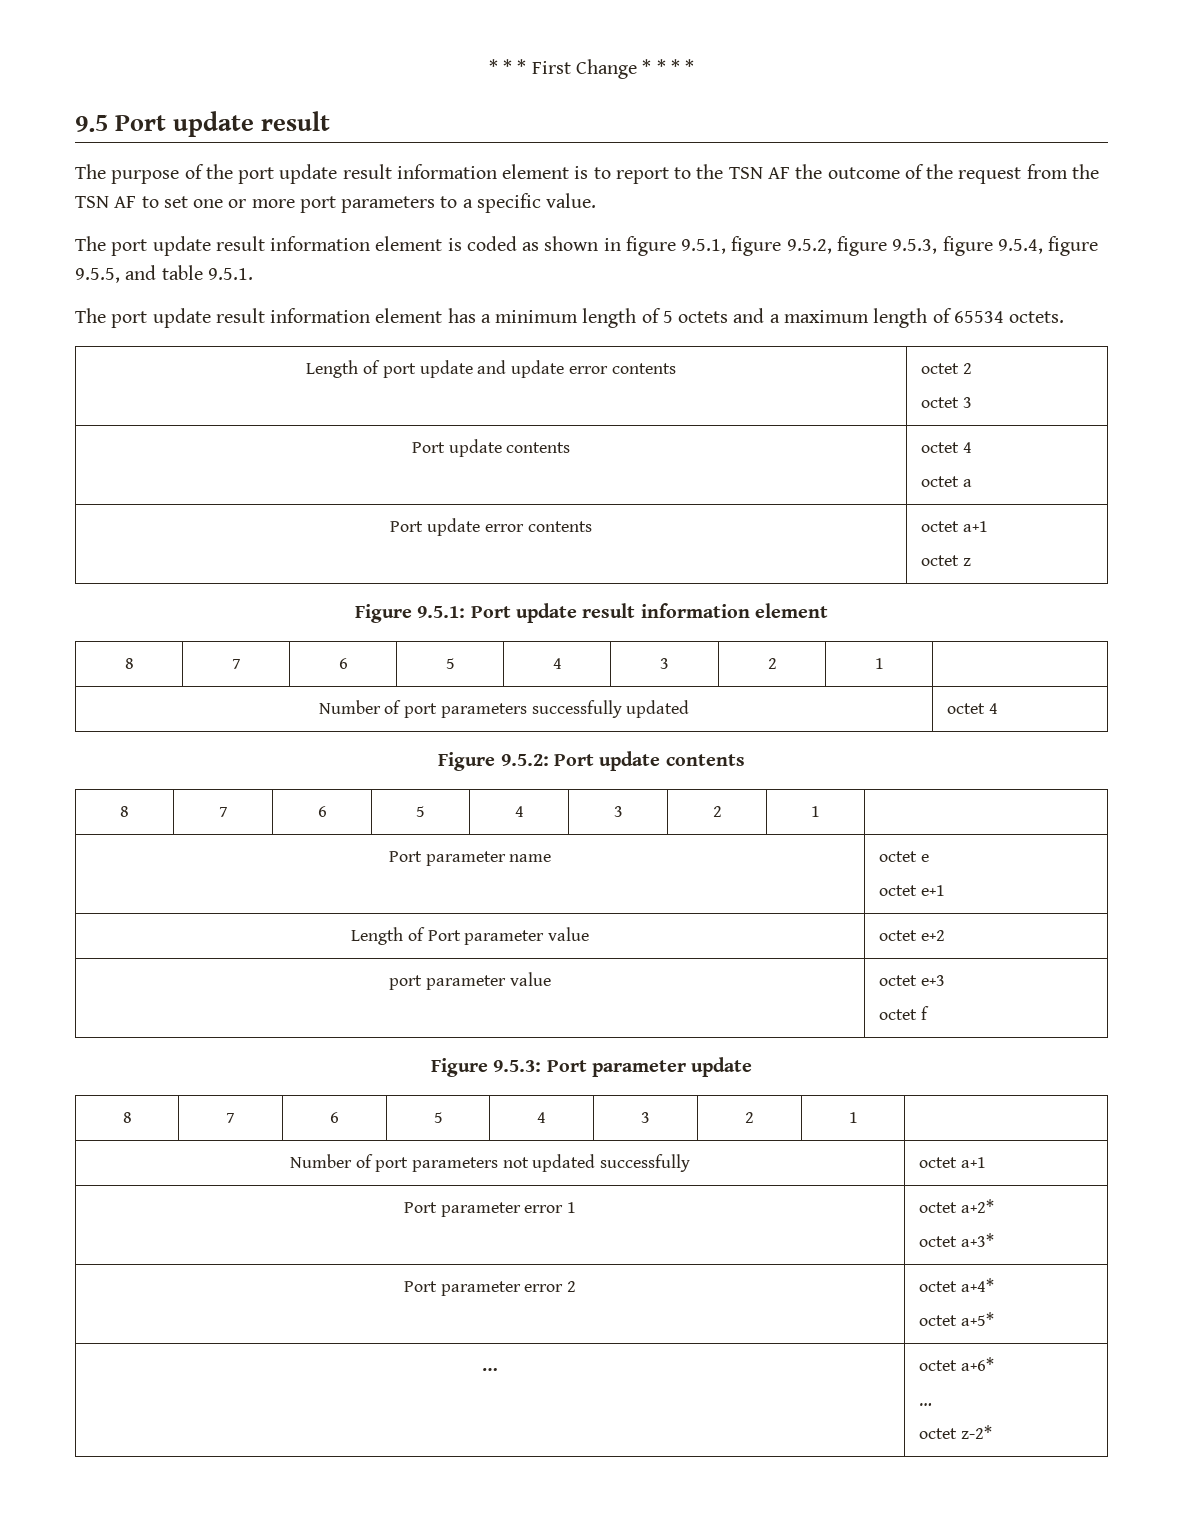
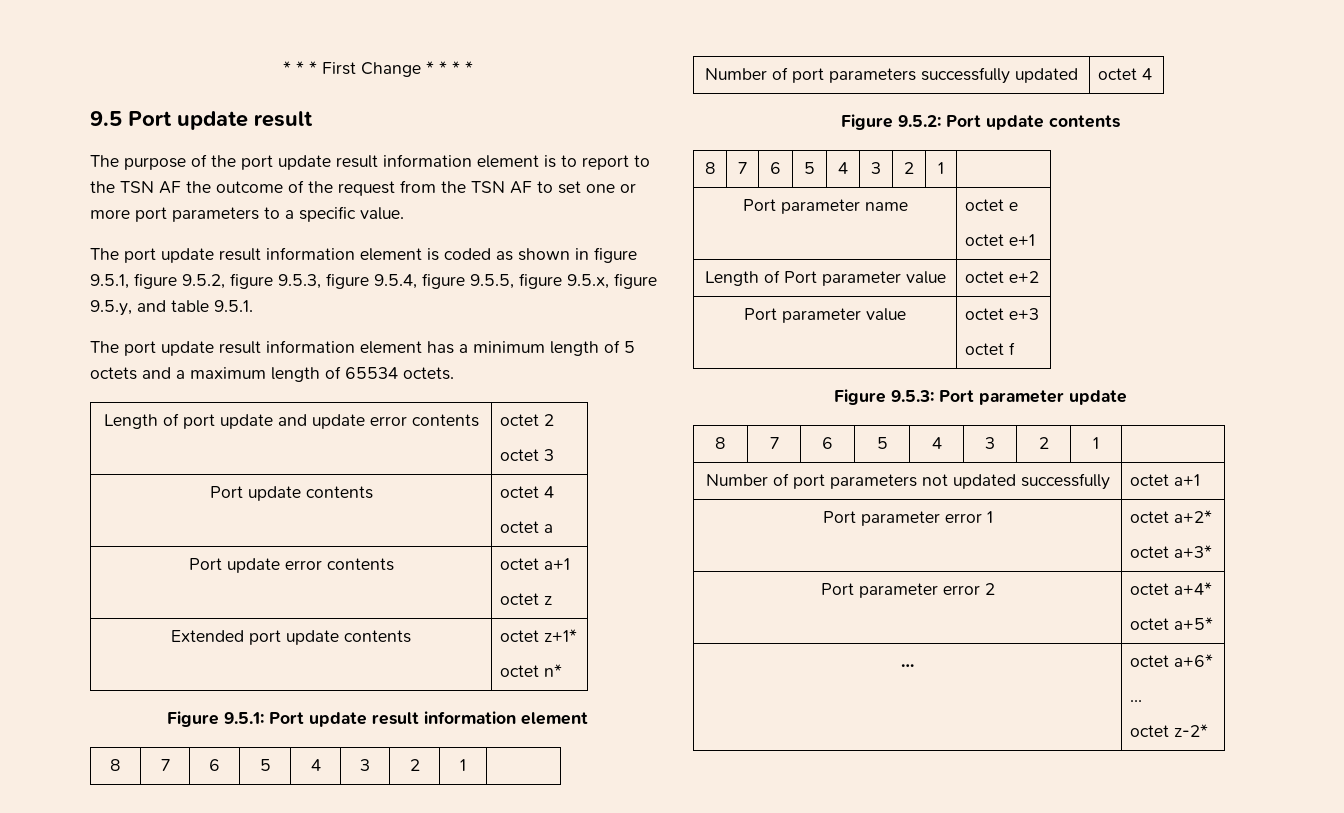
(120, 275) none -> [519,273,657,289] [90,300,132,316] figure 9.5.x, figure 9.5.y,
(971, 562) none -> [171,630,411,645] [499,629,577,642] [499,664,562,677] // Extended port update contents | octet z+1* // octet n*
[389,975,423,990] port -> [744,308,777,320] Port

